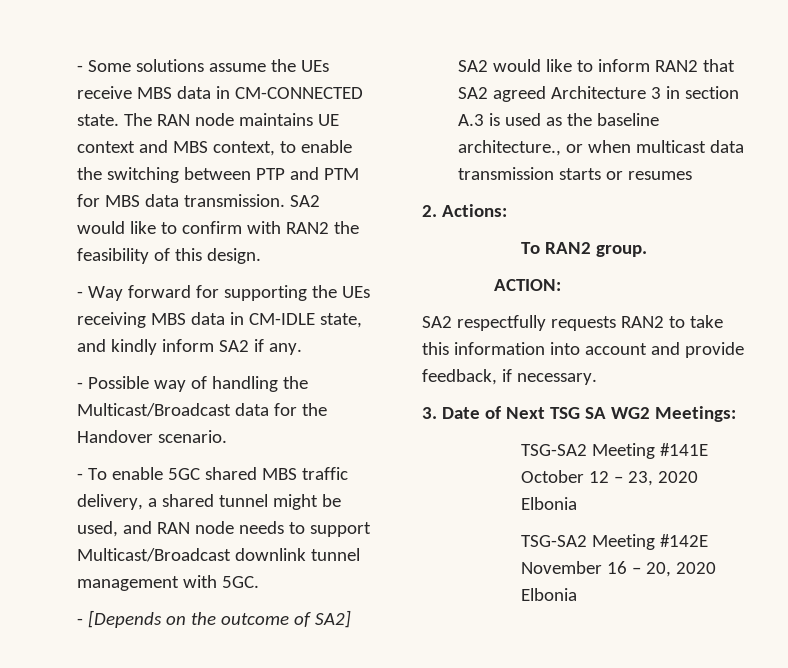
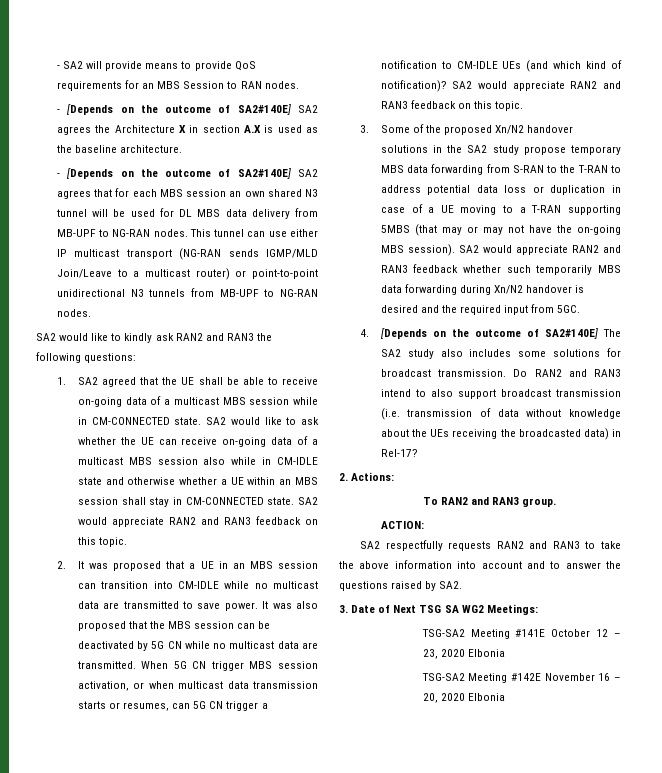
[76,59,329,72] [76,86,363,99] [76,113,339,126] [76,140,352,156] [76,167,359,183] [76,194,320,207] [76,221,359,234] [76,248,261,264] [76,285,370,301] [76,312,362,328] [76,339,302,355] [76,376,308,392] [76,403,327,417] [76,430,227,443] [76,467,348,480] [76,494,341,510] [76,521,371,537] [76,548,360,562] [76,575,259,591] [76,610,351,628] [457,59,735,72] [457,86,661,102] - Some solutions assume the UEs receive MBS data in CM-CONNECTED state. The RAN node maintains UE context and MBS context, to enable the switching between PTP and PTM for MBS data transmission. SA2 would like to confirm with RAN2 the feasibility of this design. // - Way forward for supporting the UEs receiving MBS data in CM-IDLE state, and kindly inform SA2 if any. // - Possible way of handling the Multicast/Broadcast data for the Handover scenario. // - To enable 5GC shared MBS traffic delivery, a shared tunnel might be used, and RAN node needs to support Multicast/Broadcast downlink tunnel management with 5GC. // - [Depends on the outcome of SA2] SA2 would like to inform RAN2 that SA2 agreed Architecture 3 -> [56,61,256,71] [56,80,299,91] [56,104,318,115] [56,125,186,135] - SA2 will provide means to provide QoS requirements for an MBS Session to RAN nodes. // - [Depends on the outcome of SA2#140E] SA2 agrees the Architecture X
[457,114,484,126] A.3 -> [243,125,261,133] A.X
[457,140,561,156] architecture., -> [120,145,183,153] [56,168,318,179] [56,188,318,199] [56,208,318,219] [56,229,318,237] [56,248,318,260] [56,268,318,280] [56,288,318,297] [56,309,91,317] [36,333,272,343] [36,352,137,363] [56,377,318,387] [77,396,318,407] [77,417,319,425] [77,436,318,447] [77,457,318,465] [77,477,318,485] [77,497,318,507] [77,516,319,527] [77,537,127,547] [56,561,318,571] [77,581,318,589] [77,601,318,611] [77,621,271,631] [77,641,318,651] [77,661,319,671] [77,681,129,691] architecture. // - [Depends on the outcome of SA2#140E] SA2 agrees that for each MBS session an own shared N3 tunnel will be used for DL MBS data delivery from MB-UPF to NG-RAN nodes. This tunnel can use either IP multicast transport (NG-RAN sends IGMP/MLD Join/Leave to a multicast router) or point-to-point unidirectional N3 tunnels from MB-UPF to NG-RAN nodes. // SA2 would like to kindly ask RAN2 and RAN3 the following questions: // 1. SA2 agreed that the UE shall be able to receive on-going data of a multicast MBS session while in CM-CONNECTED state. SA2 would like to ask whether the UE can receive on-going data of a multicast MBS session also while in CM-IDLE state and otherwise whether a UE within an MBS session shall stay in CM-CONNECTED state. SA2 would appreciate RAN2 and RAN3 feedback on this topic. // 2. It was proposed that a UE in an MBS session can transition into CM-IDLE while no multicast data are transmitted to save power. It was also proposed that the MBS session can be deactivated by 5G CN while no multicast data are transmitted. When 5G CN trigger MBS session activation,
[627,171,692,180] resumes -> [123,701,268,711] [380,60,622,72] [380,80,621,92] [380,100,524,111] [359,124,574,135] [380,145,621,155] [380,164,621,175] [380,185,621,195] [380,204,621,215] [380,224,621,236] [380,244,621,256] [380,264,621,275] [380,284,585,295] [380,304,581,315] [359,328,621,339] [380,348,621,359] [380,369,621,377] [380,389,621,399] [380,408,621,420] [380,428,621,440] [380,449,418,457] resumes, can 5G CN trigger a notification to CM-IDLE UEs (and which kind of notification)? SA2 would appreciate RAN2 and RAN3 feedback on this topic. // 3. Some of the proposed Xn/N2 handover solutions in the SA2 study propose temporary MBS data forwarding from S-RAN to the T-RAN to address potential data loss or duplication in case of a UE moving to a T-RAN supporting 5MBS (that may or may not have the on-going MBS session). SA2 would appreciate RAN2 and RAN3 feedback whether such temporarily MBS data forwarding during Xn/N2 handover is desired and the required input from 5GC. // 4. [Depends on the outcome of SA2#140E] The SA2 study also includes some solutions for broadcast transmission. Do RAN2 and RAN3 intend to also support broadcast transmission (i.e. transmission of data without knowledge about the UEs receiving the broadcasted data) in Rel-17?
(592, 248) none -> [470,497,520,505] and RAN3
[668,315,723,328] [422,342,744,358] [422,369,597,385] to take this information into account and provide feedback, if necessary. -> [529,541,621,549] [339,560,621,569] [339,581,463,591] and RAN3 to take the above information into account and to answer the questions raised by SA2.

